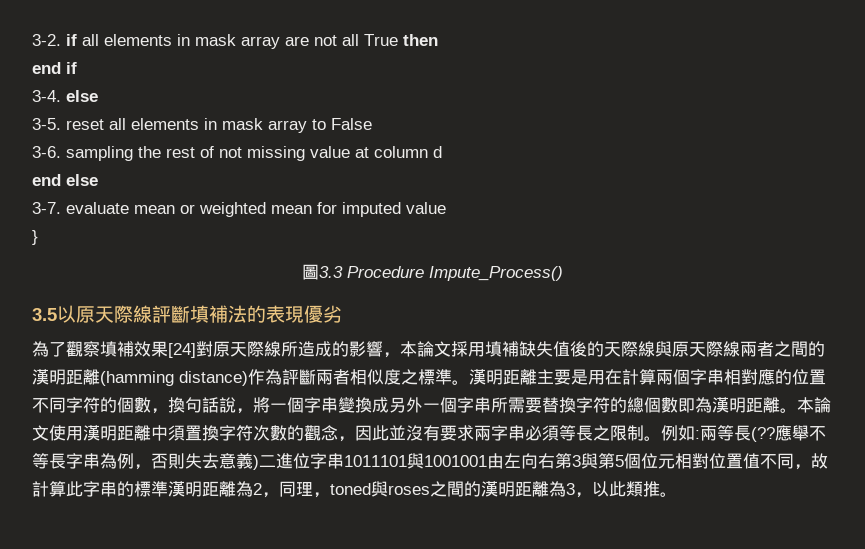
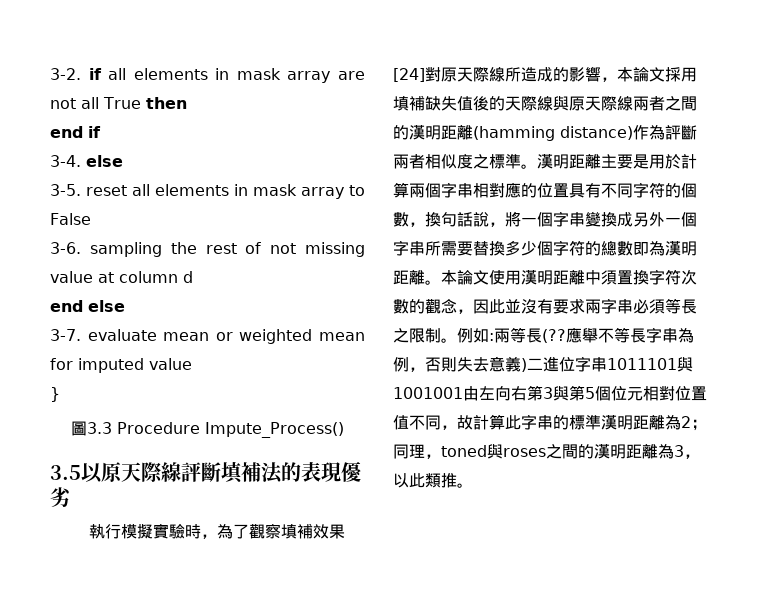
(342, 314) none -> [88,523,217,539] 執行模擬實驗時，
[605,369,622,385] 在 -> [665,154,681,169] 於
(826, 377) none -> [569,183,601,198] 具有
(576, 405) none -> [505,240,553,256] 多少個
[644,397,661,413] 個 -> (617, 248) none
[262,492,279,498] ， -> [691,419,707,431] ；

